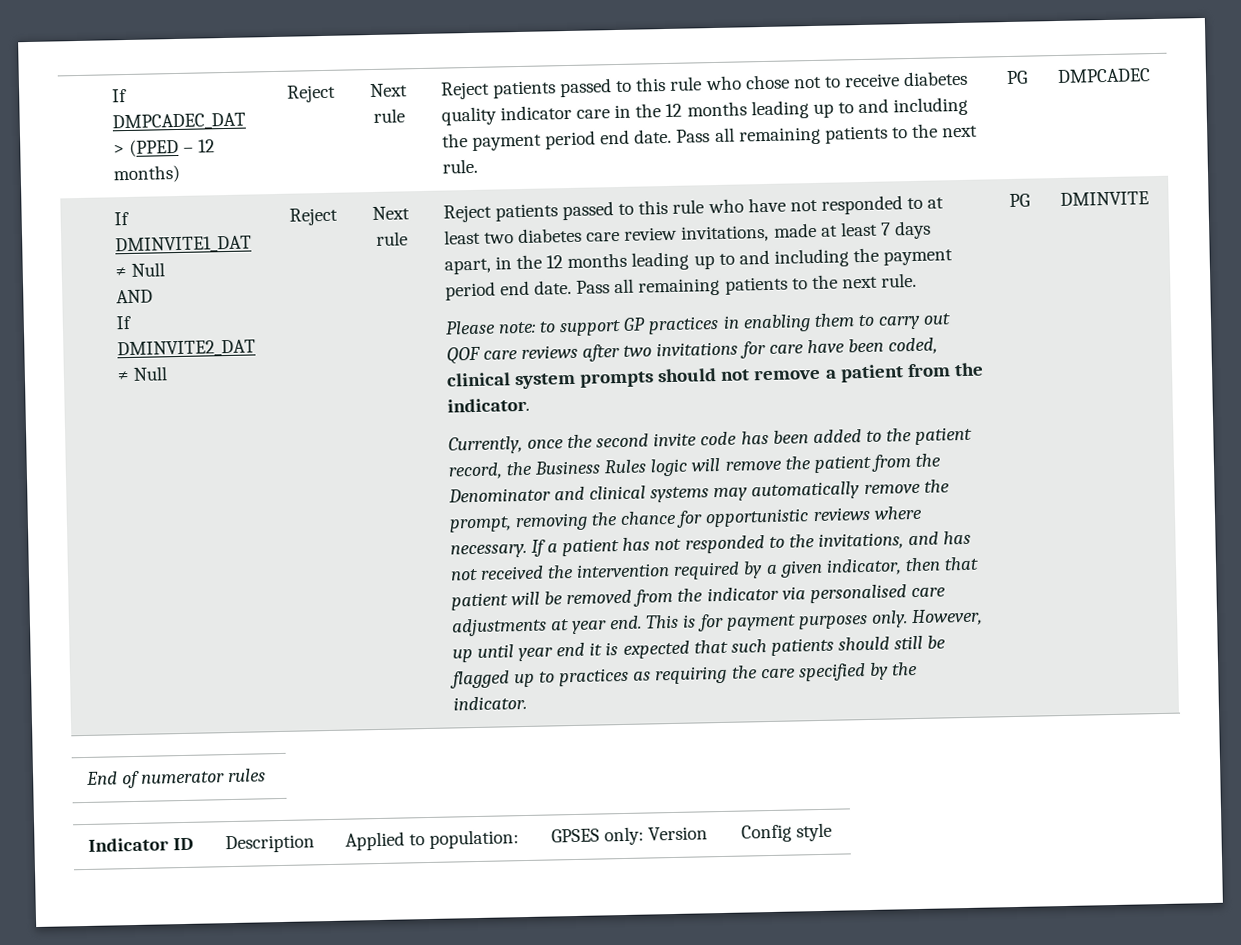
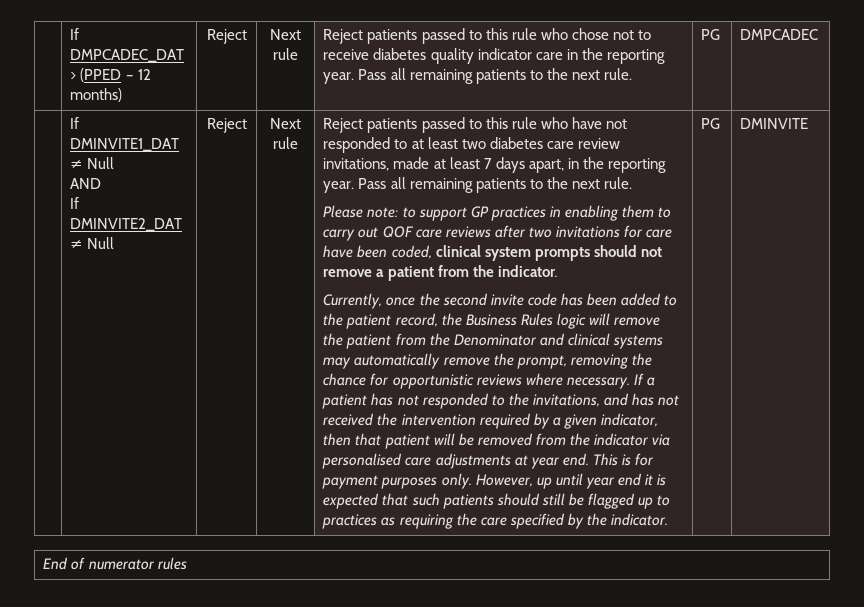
[665,96,969,120] [441,128,673,151] 12 months leading up to and including the payment period end date. -> [606,49,665,64] [323,72,355,84] reporting year.
[546,247,954,271] [444,279,573,301] 12 months leading up to and including the payment period end date. -> [607,158,666,173] [323,181,355,193] reporting year.
[87,837,194,852] [224,834,315,854] [344,829,520,851] [550,826,709,846] [740,822,832,843] // Indicator ID | Description | Applied to population: | GPSES only: Version | Config style -> (187, 563) none

